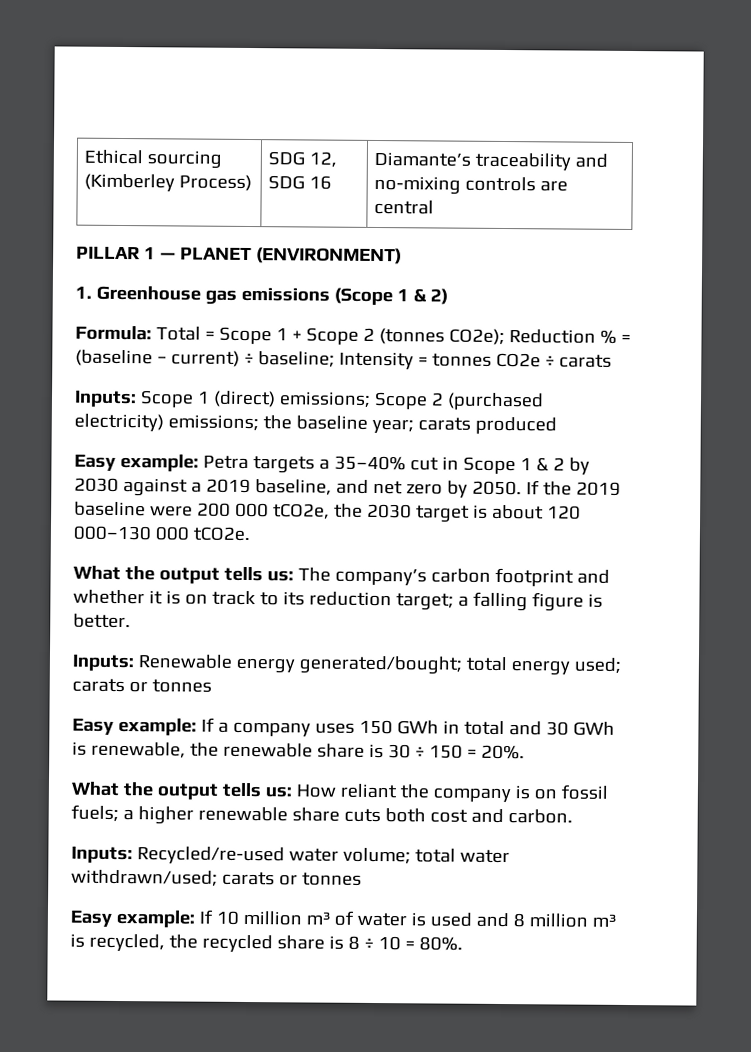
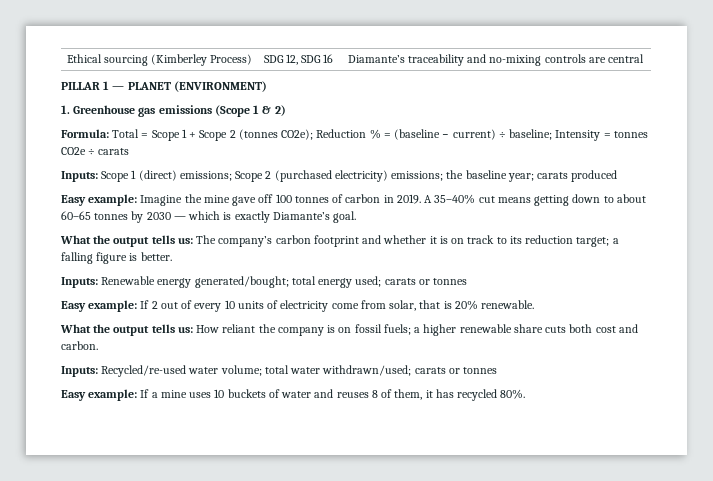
[202,455,590,475] [74,477,621,498] [74,501,581,523] [73,525,250,542] Petra targets a 35–40% cut in Scope 1 & 2 by 2030 against a 2019 baseline, and net zero by 2050. If the 2019 baseline were 200 000 tCO2e, the 2030 target is about 120 000–130 000 tCO2e. -> [140,194,646,206] [61,211,357,223] Imagine the mine gave off 100 tonnes of carbon in 2019. A 35–40% cut means getting down to about 60–65 tonnes by 2030 — which is exactly Diamante’s goal.
[217,719,615,737] [72,741,525,760] a company uses 150 GWh in total and 30 GWh is renewable, the renewable share is 30 ÷ 150 = 20%. -> [151,300,535,312] 2 out of every 10 units of electricity come from solar, that is 20% renewable.
[215,910,616,928] [70,933,415,953] 10 million m³ of water is used and 8 million m³ is recycled, the recycled share is 8 ÷ 10 = -> [151,389,498,401] a mine uses 10 buckets of water and reuses 8 of them, it has recycled

